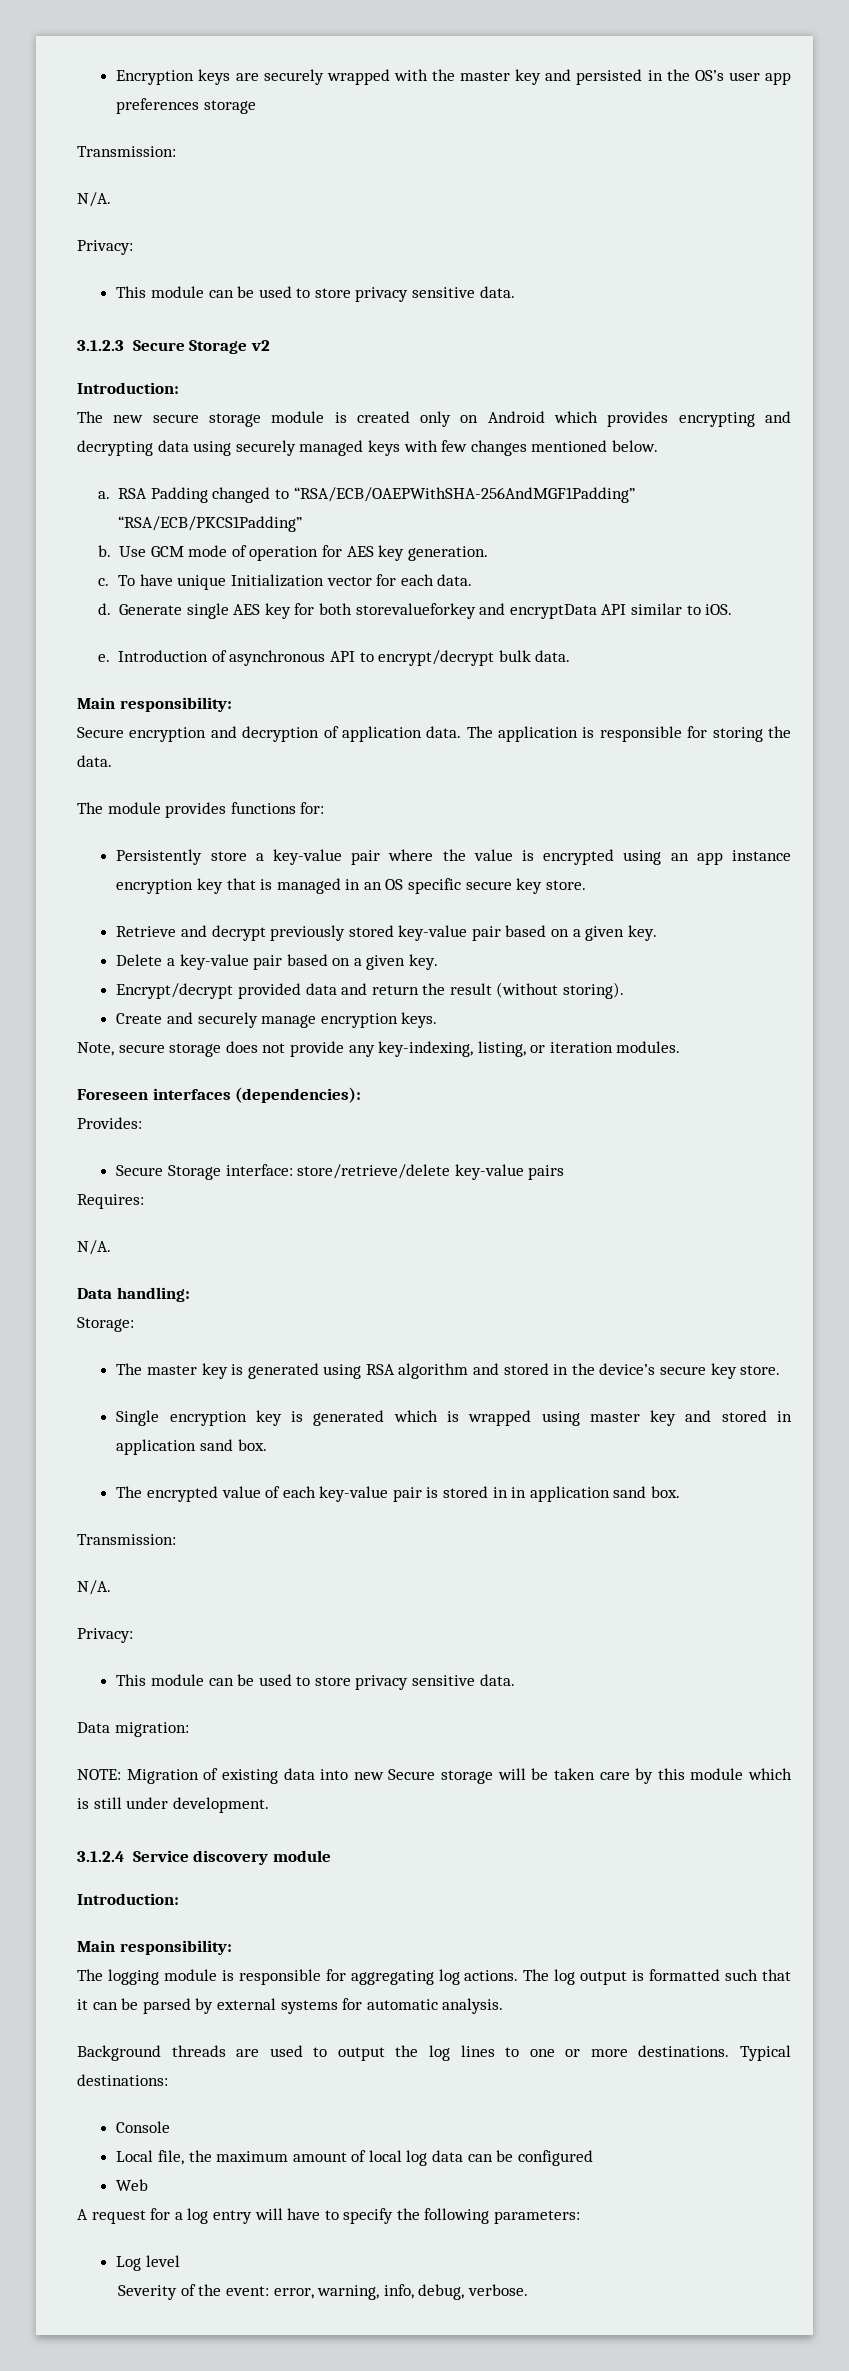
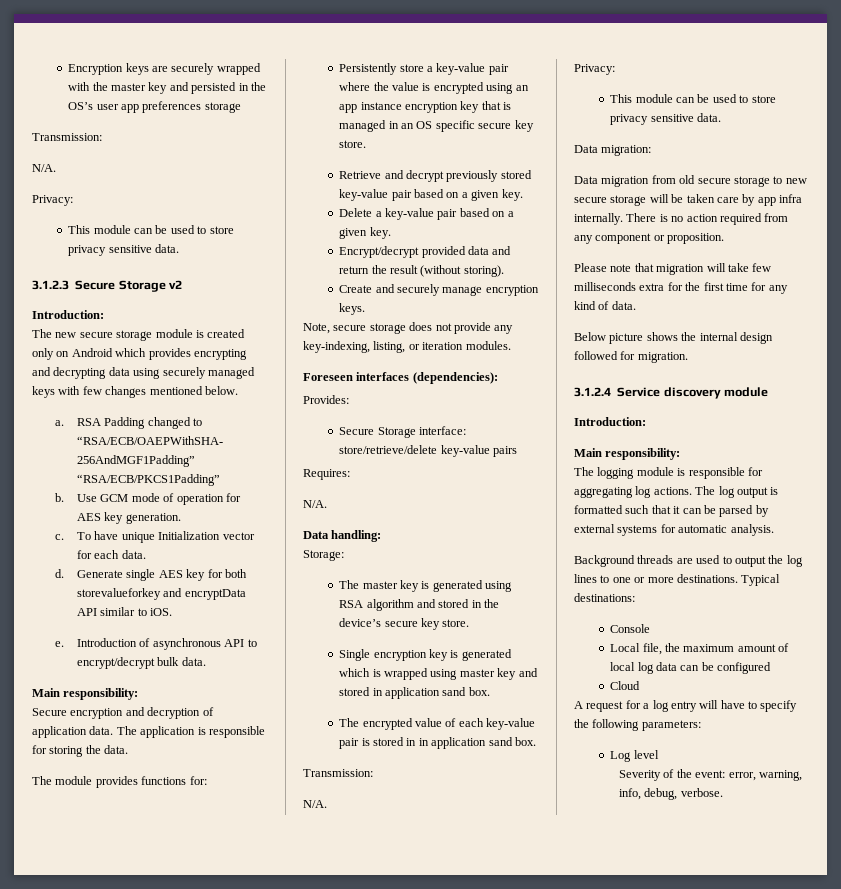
[77,1768,436,1784] NOTE: Migration of existing data into new Secure -> [574,175,807,187] [574,197,607,203] Data migration from old secure storage to new secure
[657,1768,792,1780] [77,1797,269,1813] this module which is still under development. -> [757,194,802,206] [574,213,789,225] [574,233,725,244] [574,263,772,275] [574,282,788,294] [574,301,636,310] [574,332,773,344] [574,351,688,363] app infra internally. There is no action required from any component or proposition. // Please note that migration will take few milliseconds extra for the first time for any kind of data. // Below picture shows the internal design followed for migration.
[116,2179,149,2191] Web -> [610,681,641,690] Cloud

